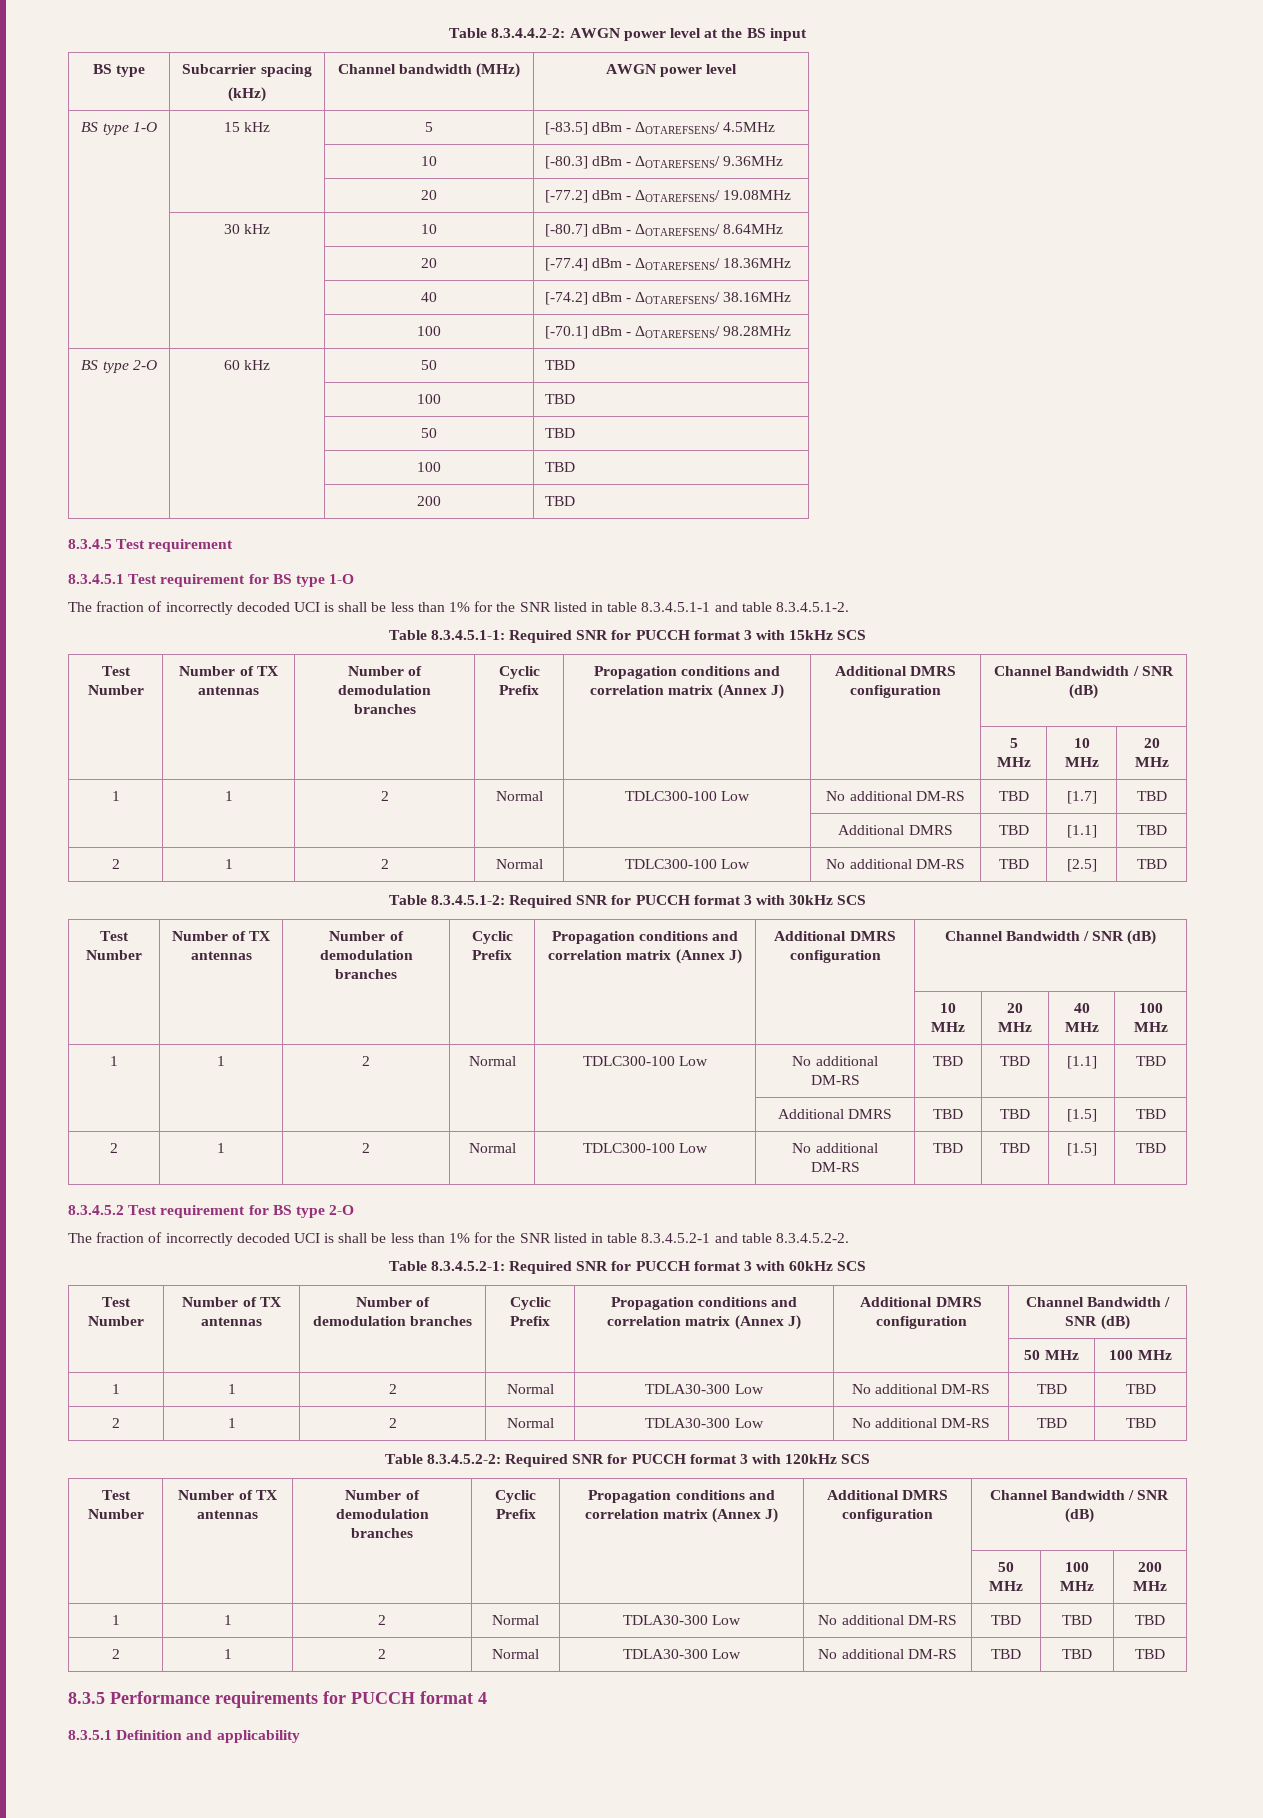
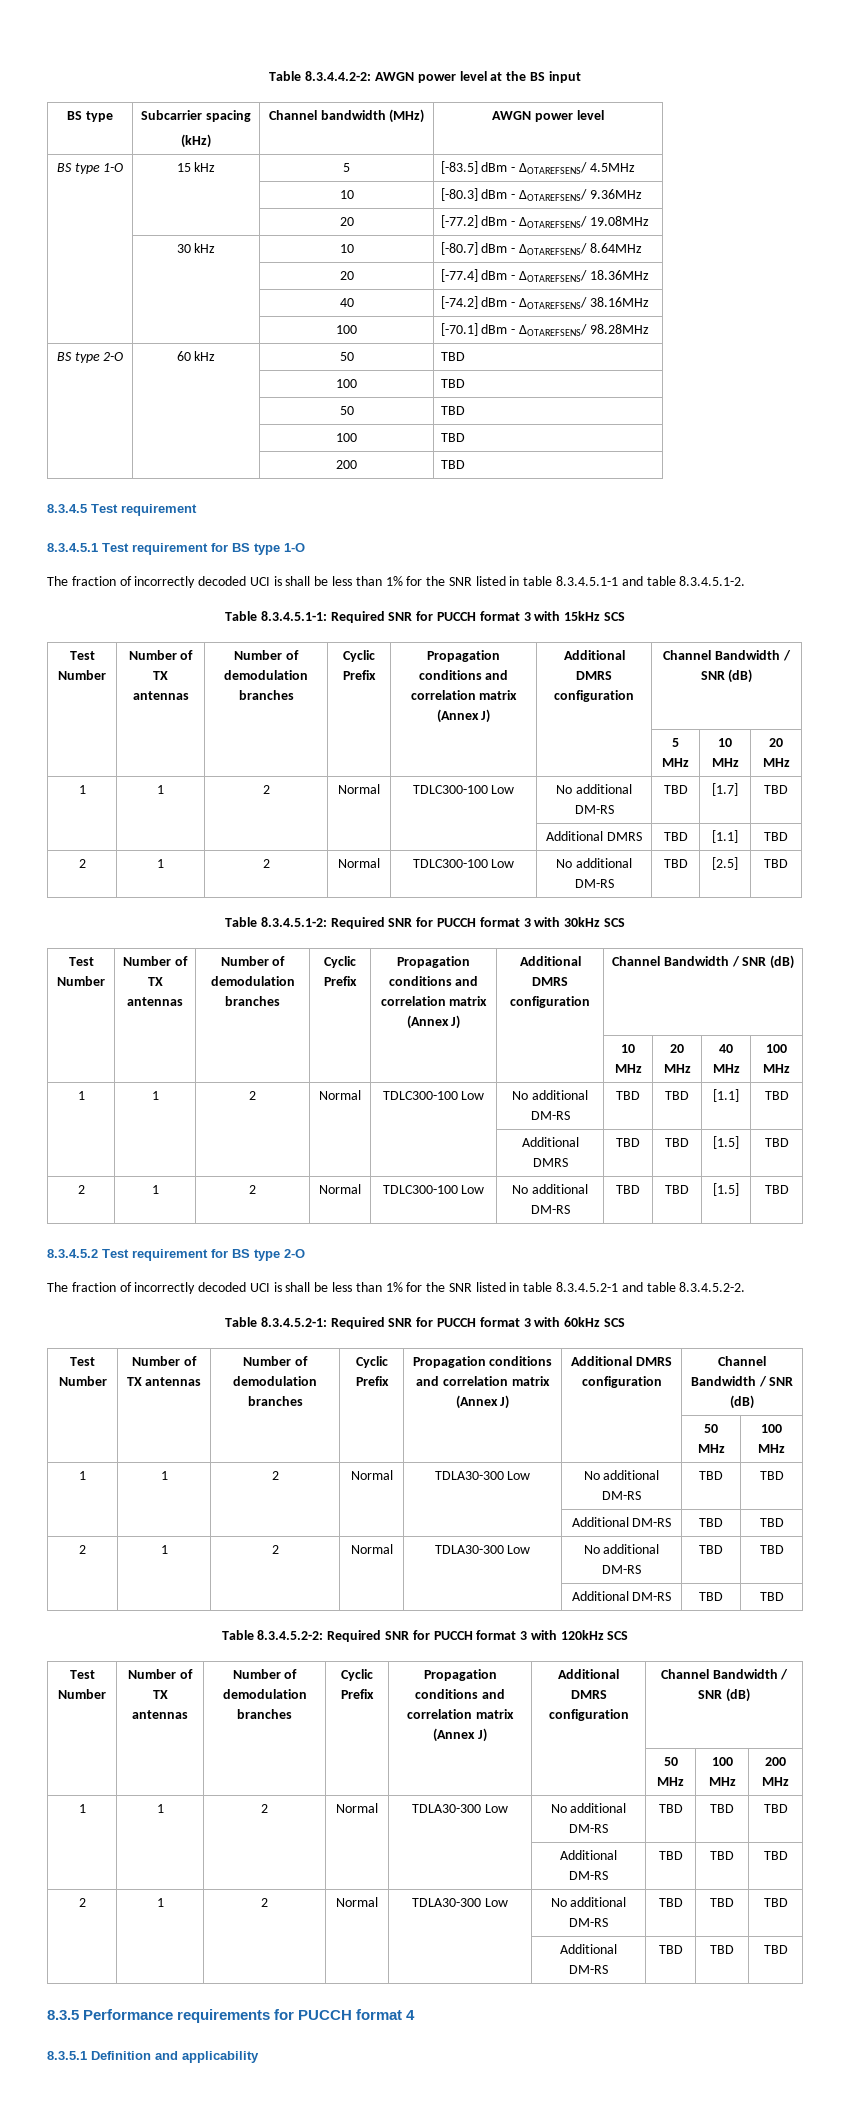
(1156, 1389) none -> [571,1517,672,1527] [699,1518,723,1527] [759,1518,784,1527] // | | | | | Additional DM-RS | TBD | TBD
(1156, 1423) none -> [571,1591,672,1601] [699,1592,723,1601] [759,1592,784,1601] // | | | | | Additional DM-RS | TBD | TBD
(1165, 1620) none -> [560,1850,617,1860] [569,1871,608,1880] [658,1851,683,1860] [710,1851,734,1860] [763,1851,788,1860] // | | | | | Additional DM-RS | TBD | TBD | TBD
(1165, 1654) none -> [560,1944,617,1954] [569,1965,608,1974] [658,1945,683,1954] [710,1945,734,1954] [763,1945,788,1954] // | | | | | Additional DM-RS | TBD | TBD | TBD

